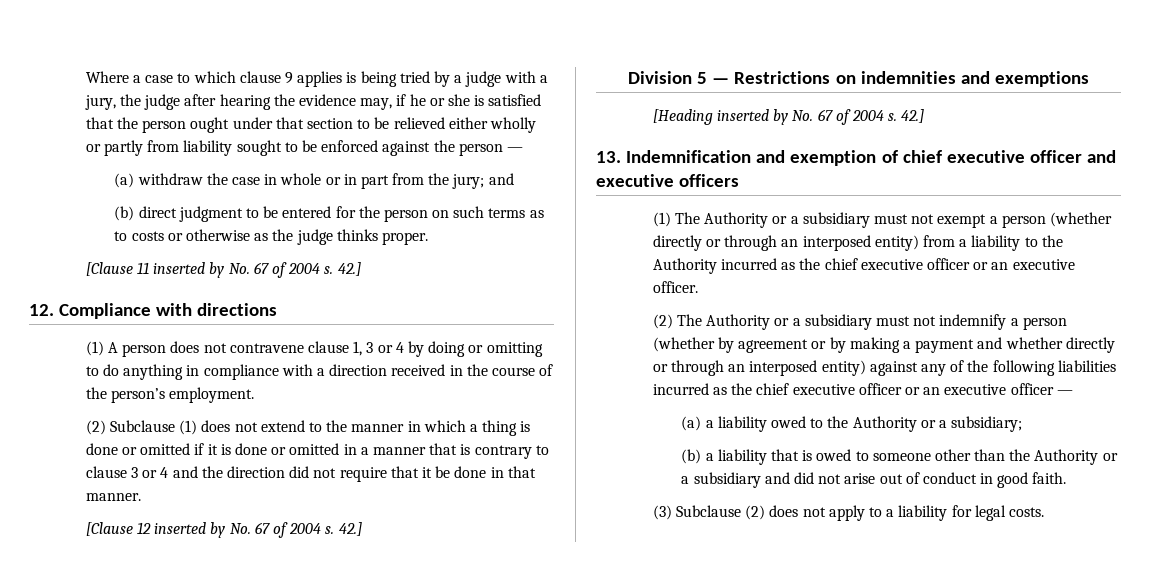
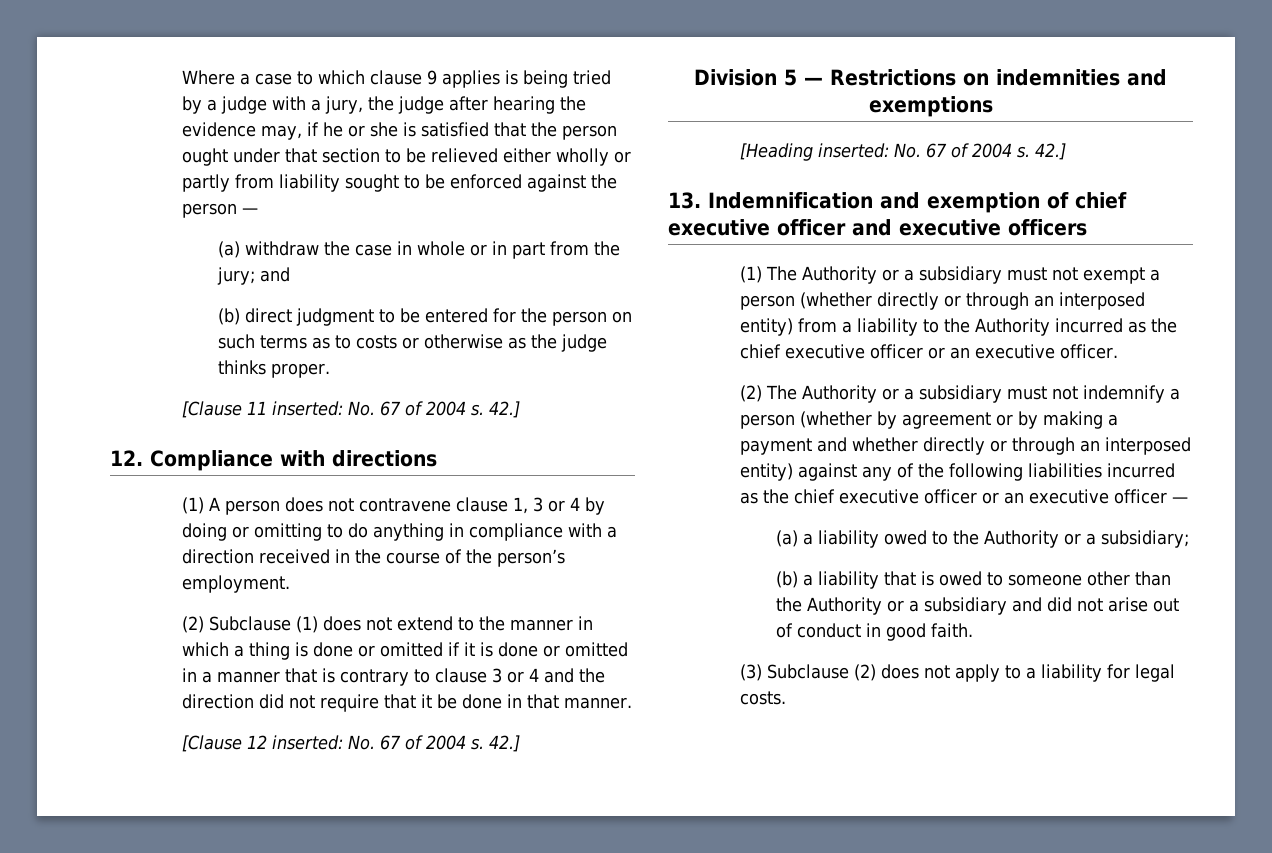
[153,262,225,278] inserted by -> [271,401,343,416] inserted:
[154,522,226,538] inserted by -> [271,735,343,750] inserted:
[717,109,789,125] inserted by -> [817,143,889,158] inserted:

